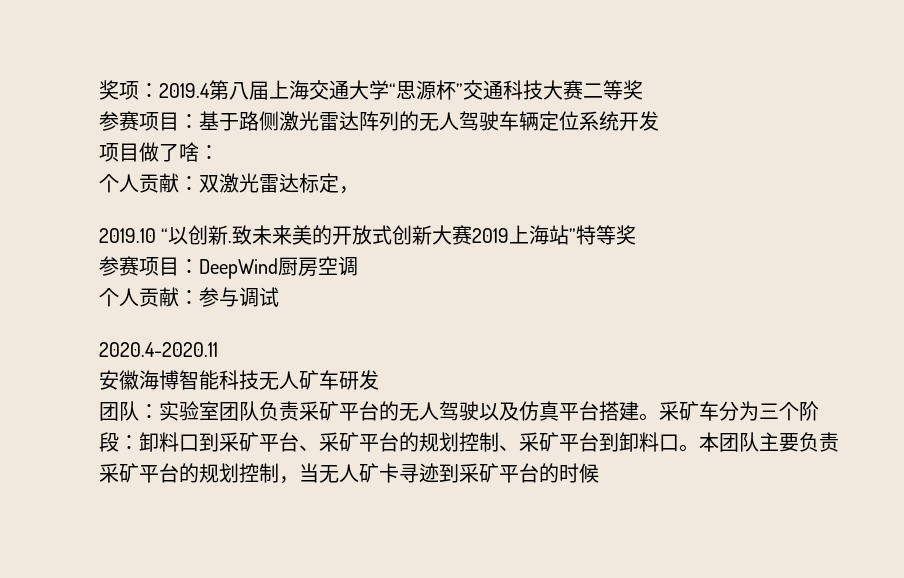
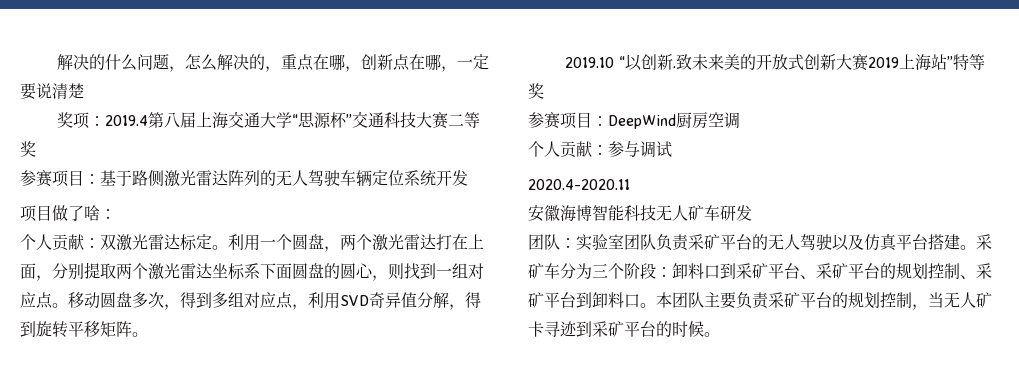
(99, 90) none -> [57,54,490,72] [20,83,84,100] 解决的什么问题，怎么解决的，重点在哪，创新点在哪，一定要说清楚 //
[339,186,359,194] ， -> [212,234,484,252] [20,262,484,281] [20,292,481,310] [20,321,148,338] 。利用一个圆盘，两个激光雷达打在上面，分别提取两个激光雷达坐标系下面圆盘的圆心，则找到一组对应点。移动圆盘多次，得到多组对应点，利用SVD奇异值分解，得到旋转平移矩阵。
(599, 473) none -> [704,332,720,337] 。

